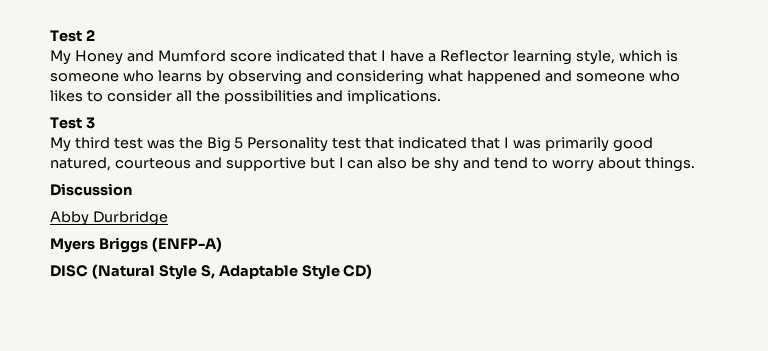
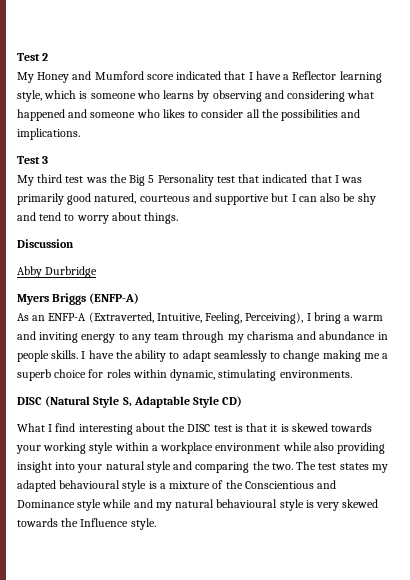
(222, 244) none -> [17,312,384,324] [17,331,388,343] [17,350,389,362] [17,369,352,381] // As an ENFP-A (Extraverted, Intuitive, Feeling, Perceiving), I bring a warm and inviting energy to any team through my charisma and abundance in people skills. I have the ability to adapt seamlessly to change making me a superb choice for roles within dynamic, stimulating environments.
(373, 271) none -> [17,423,373,435] [16,442,386,454] [17,461,388,473] [17,480,337,492] [17,499,379,511] [17,518,156,530] // What I find interesting about the DISC test is that it is skewed towards your working style within a workplace environment while also providing insight into your natural style and comparing the two. The test states my adapted behavioural style is a mixture of the Conscientious and Dominance style while and my natural behavioural style is very skewed towards the Influence style.

